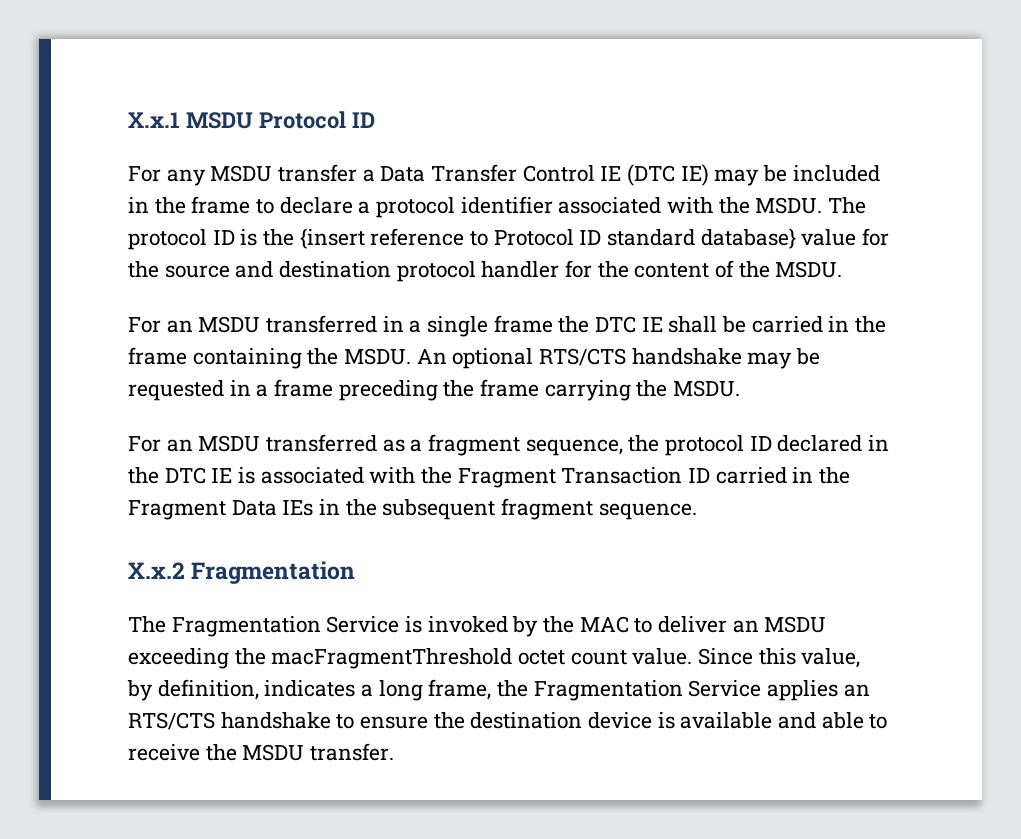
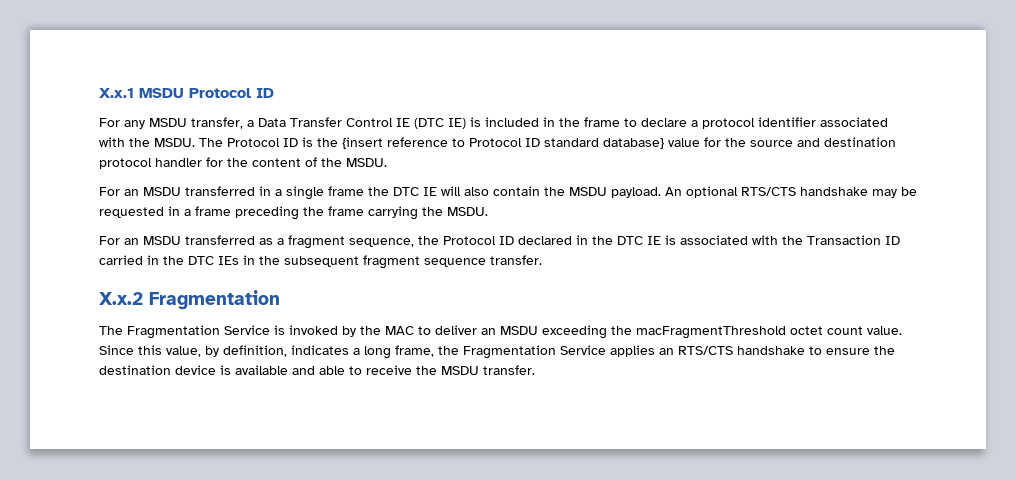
[278,164,358,182] transfer -> [191,117,243,129] transfer,
[714,165,788,186] may be -> [470,117,481,127] is
[128,229,207,250] protocol -> [227,138,280,147] Protocol
[668,316,887,333] [128,347,412,369] shall be carried in the frame containing the MSDU. -> [441,186,661,198] will also contain the MSDU payload.
[665,435,745,456] protocol -> [443,236,496,245] Protocol
[457,468,556,488] Fragment -> (803, 240) none
[128,500,277,520] Fragment Data -> [188,256,214,265] DTC
[598,503,697,520] sequence. -> [424,255,542,267] sequence transfer.

